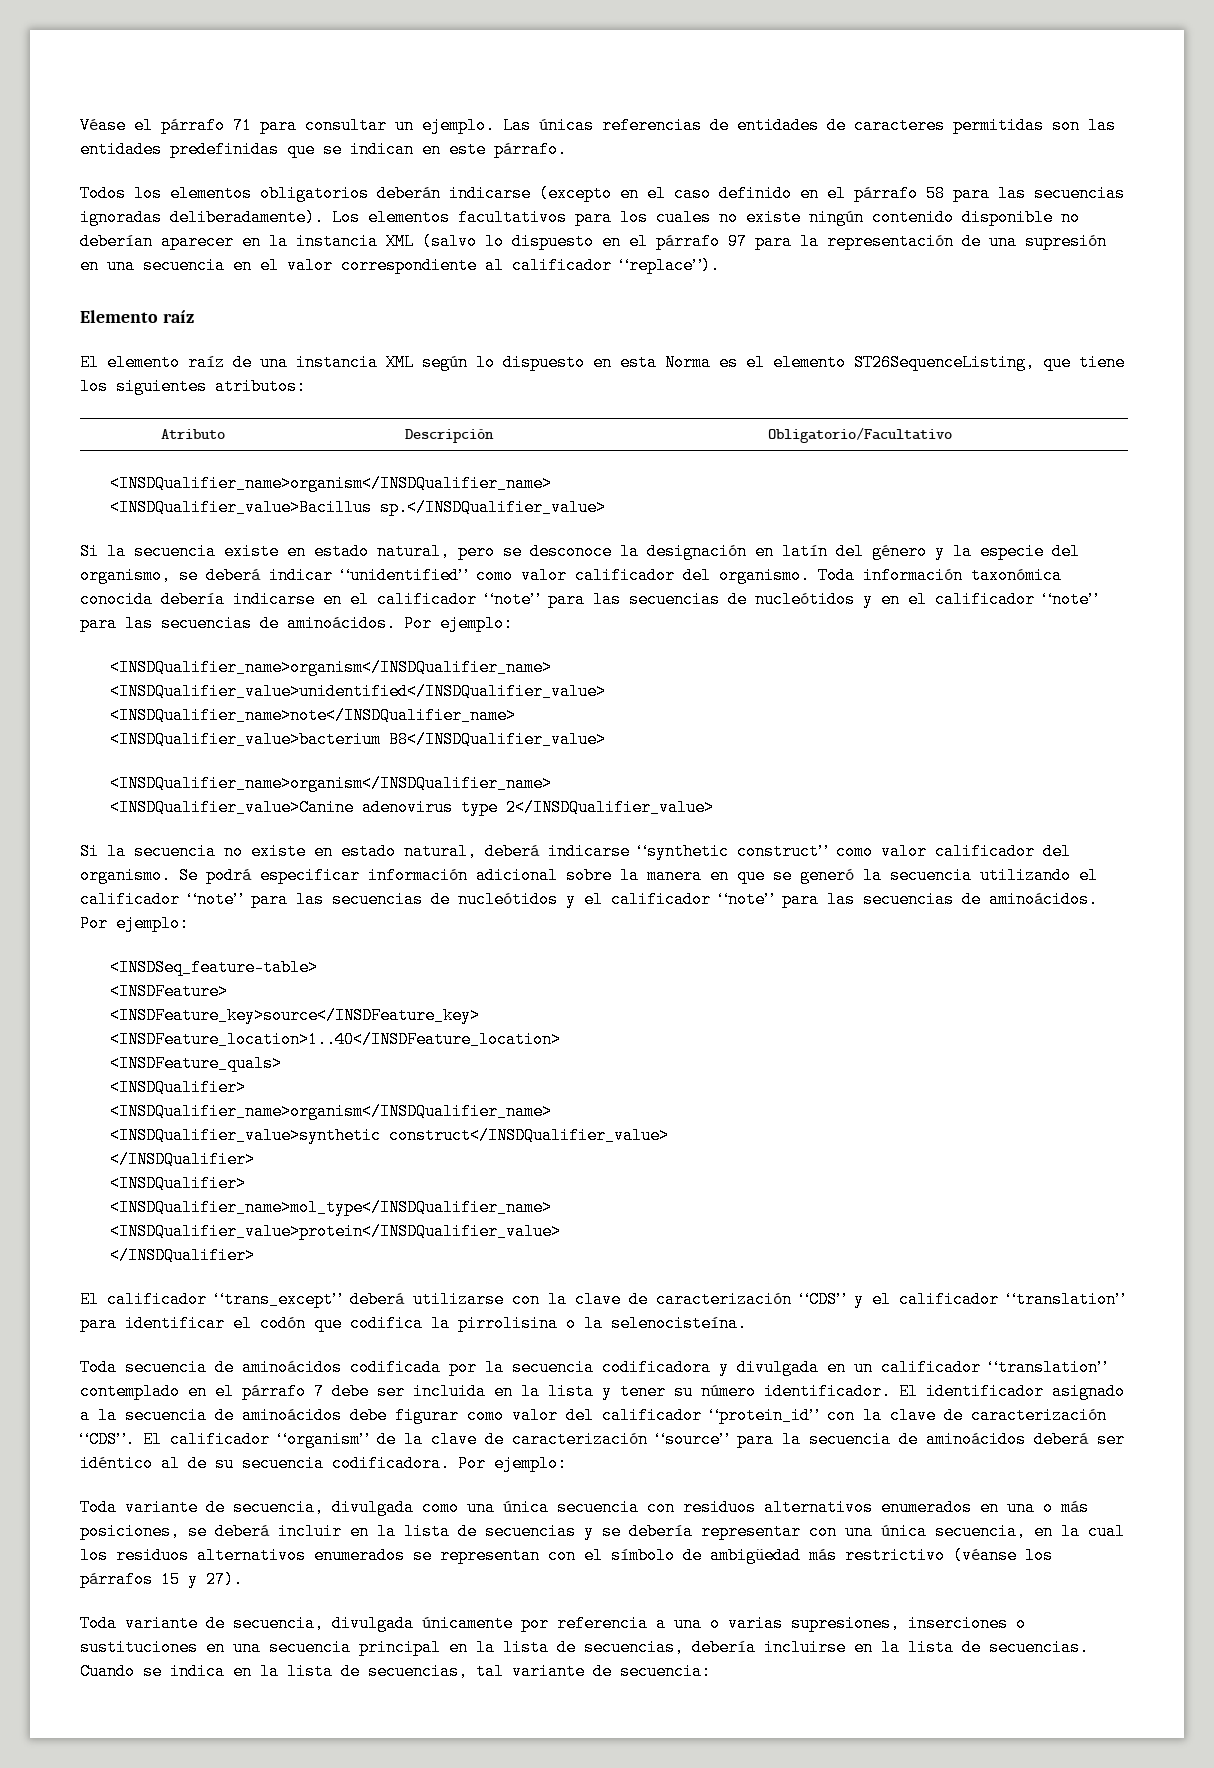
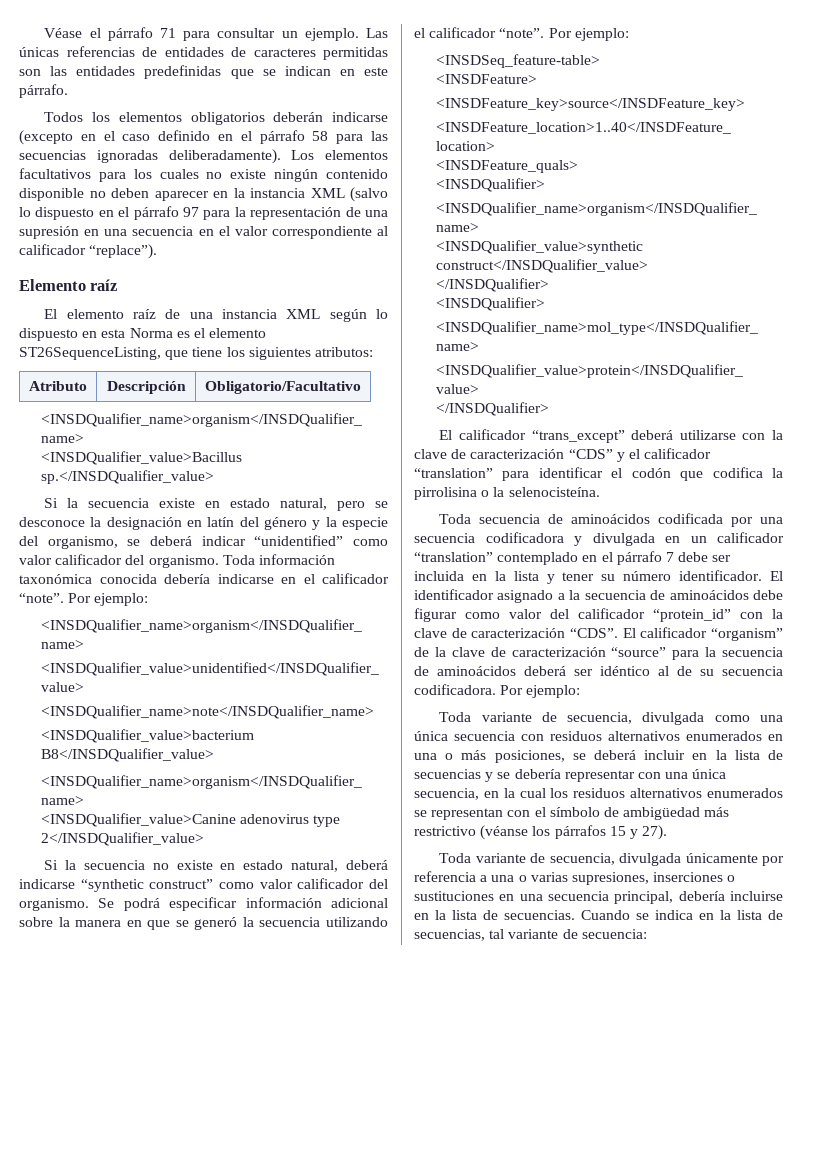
[80,233,153,250] deberían -> [111,188,149,198] deben
[485,591,1097,608] [80,615,396,632] “note” para las secuencias de nucleótidos y en el calificador “note” para las secuencias de aminoácidos. -> [19,593,64,603] “note”.
[188,891,1098,908] “note” para las secuencias de nucleótidos y el calificador “note” para las secuencias de aminoácidos. -> [499,28,545,38] “note”.
[485,1359,504,1376] la -> [760,517,783,524] una
[359,1639,684,1656] principal en la lista de secuencias, -> [614,891,674,904] principal,

